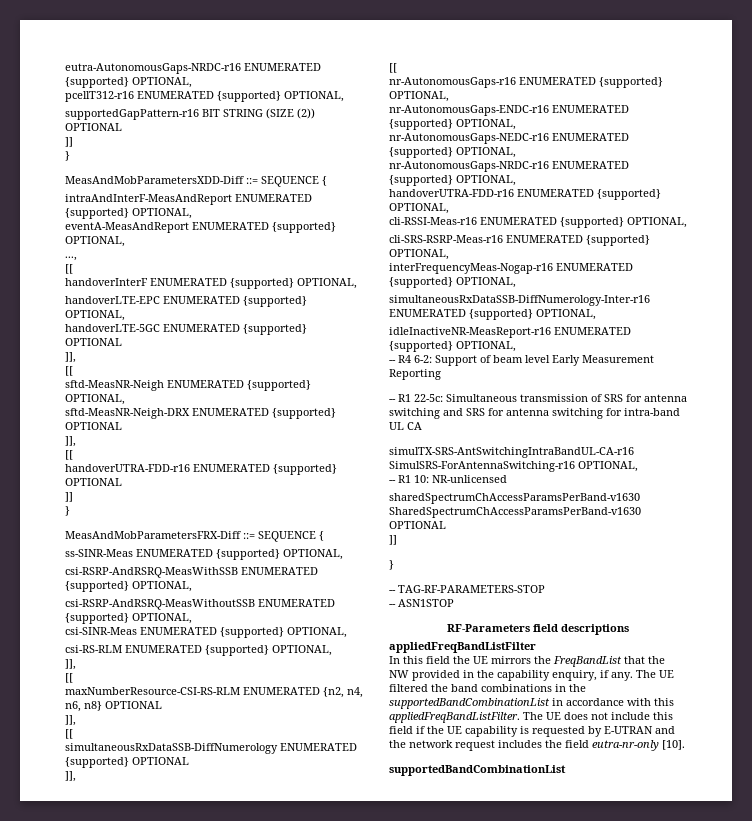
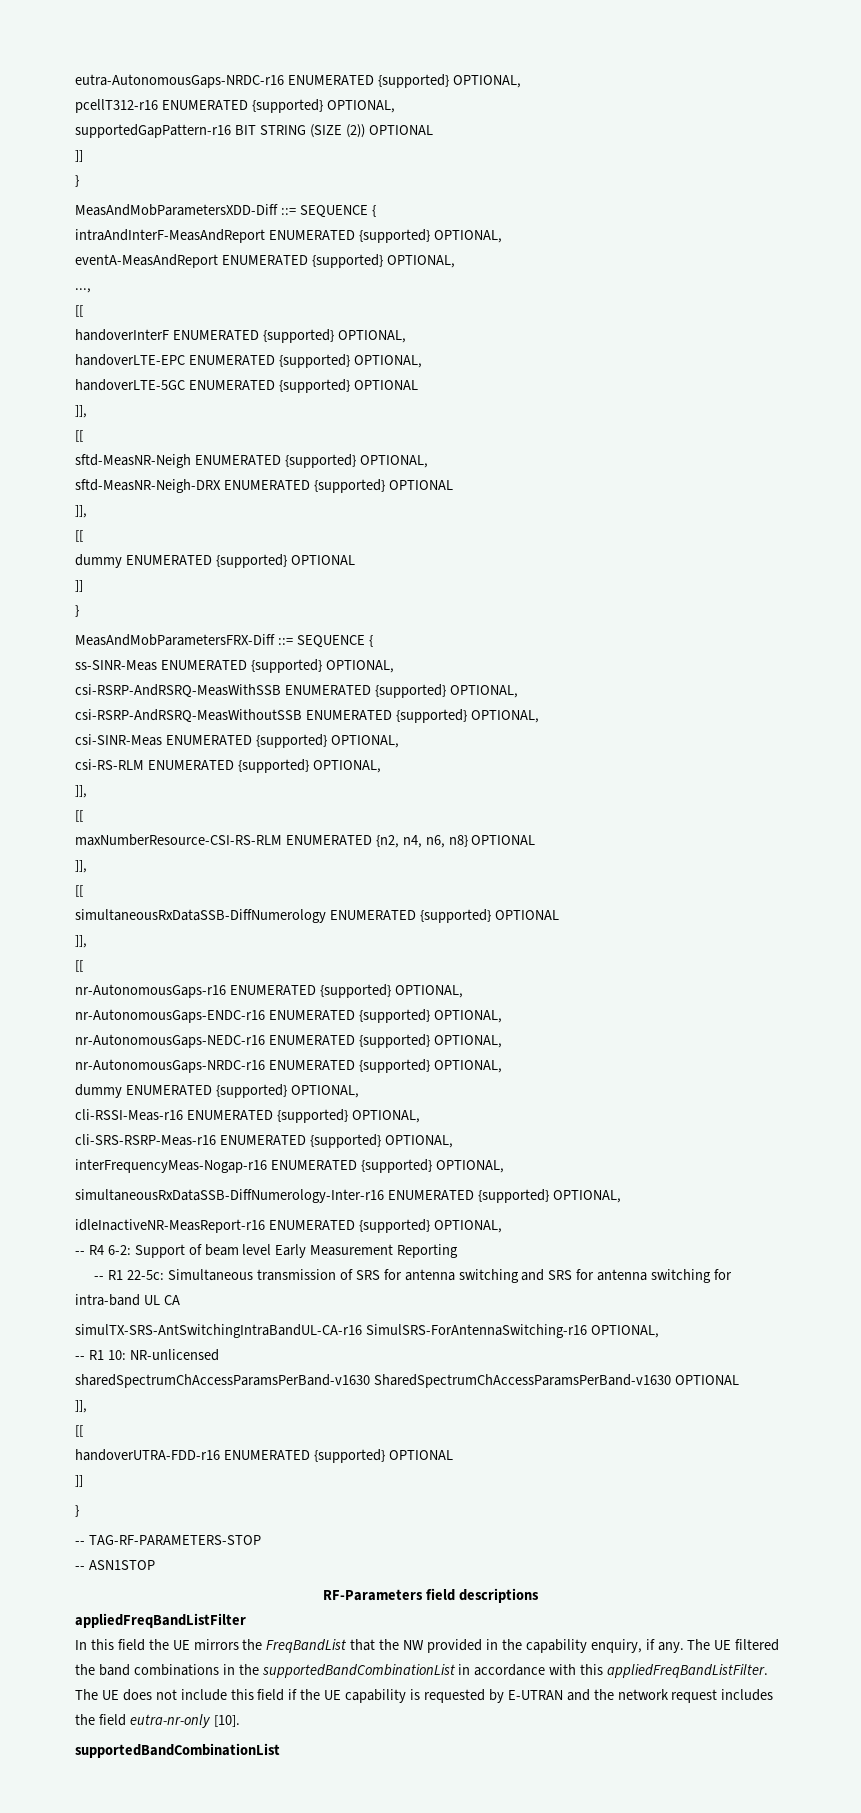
[65,464,190,472] handoverUTRA-FDD-r16 -> [75,554,122,568] dummy
[389,189,514,197] handoverUTRA-FDD-r16 -> [75,1084,122,1098] dummy
(446, 525) none -> [75,1400,87,1413] [75,1425,83,1437] [75,1449,453,1463] // ]], // [[ // handoverUTRA-FDD-r16 ENUMERATED {supported} OPTIONAL

